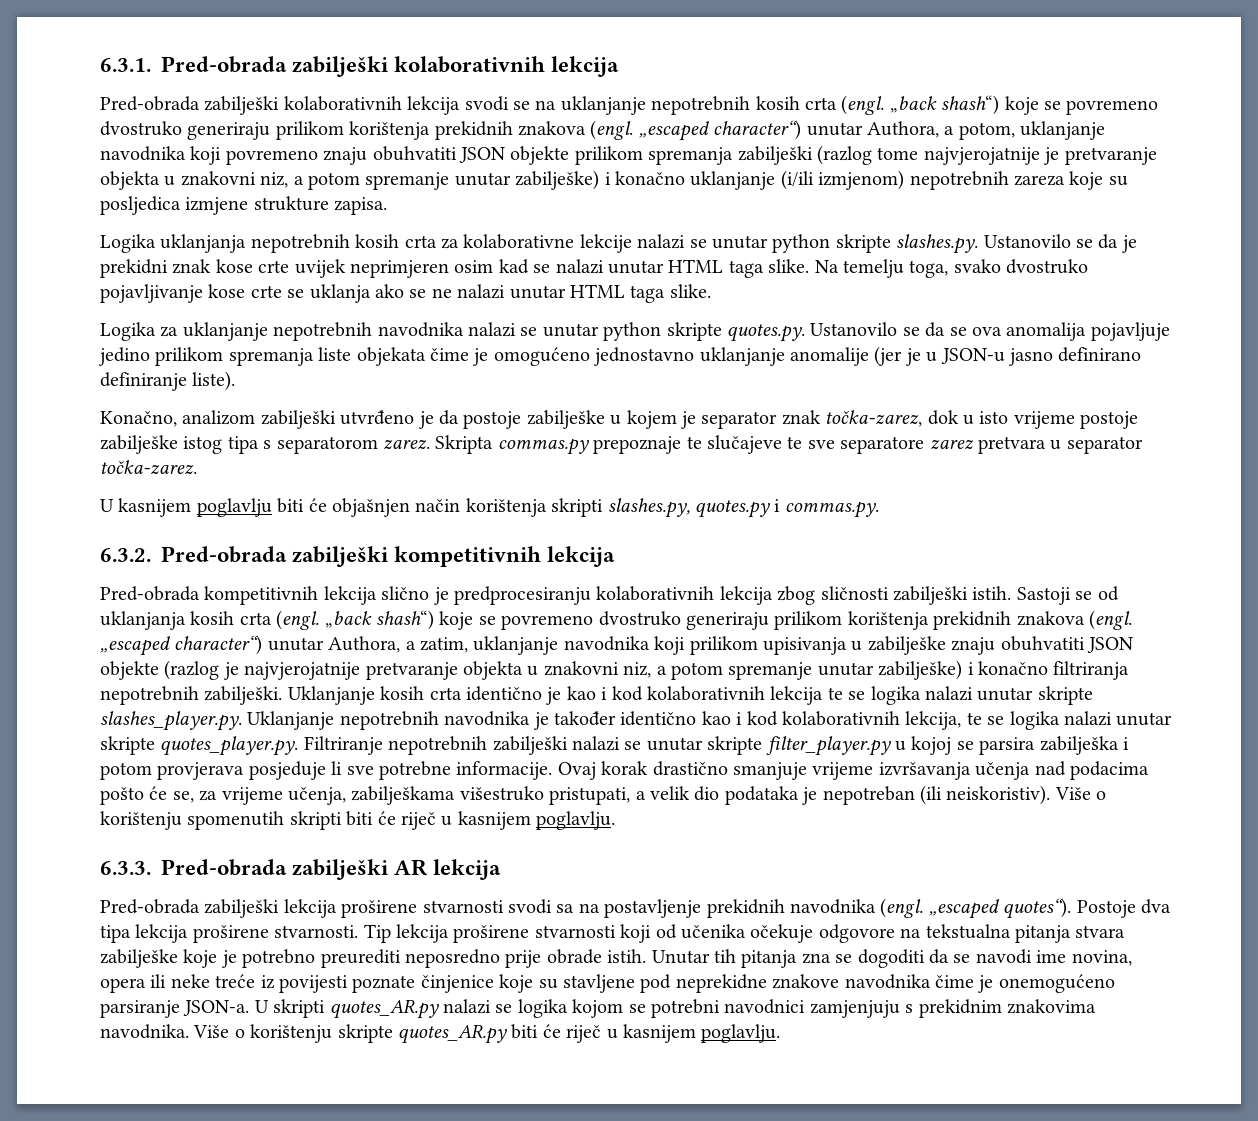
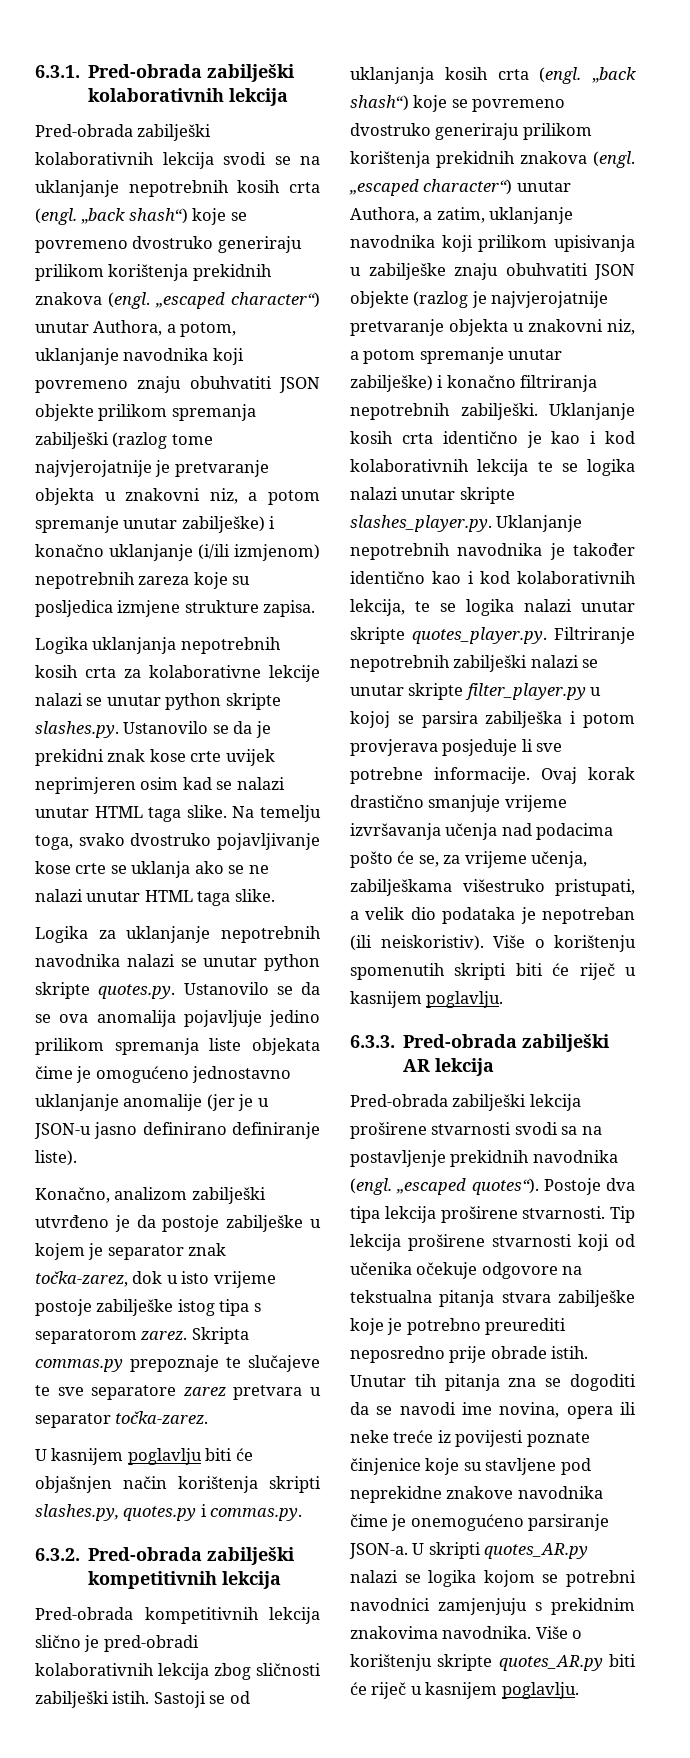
[453,586,591,605] predprocesiranju -> [103,1635,199,1652] pred-obradi

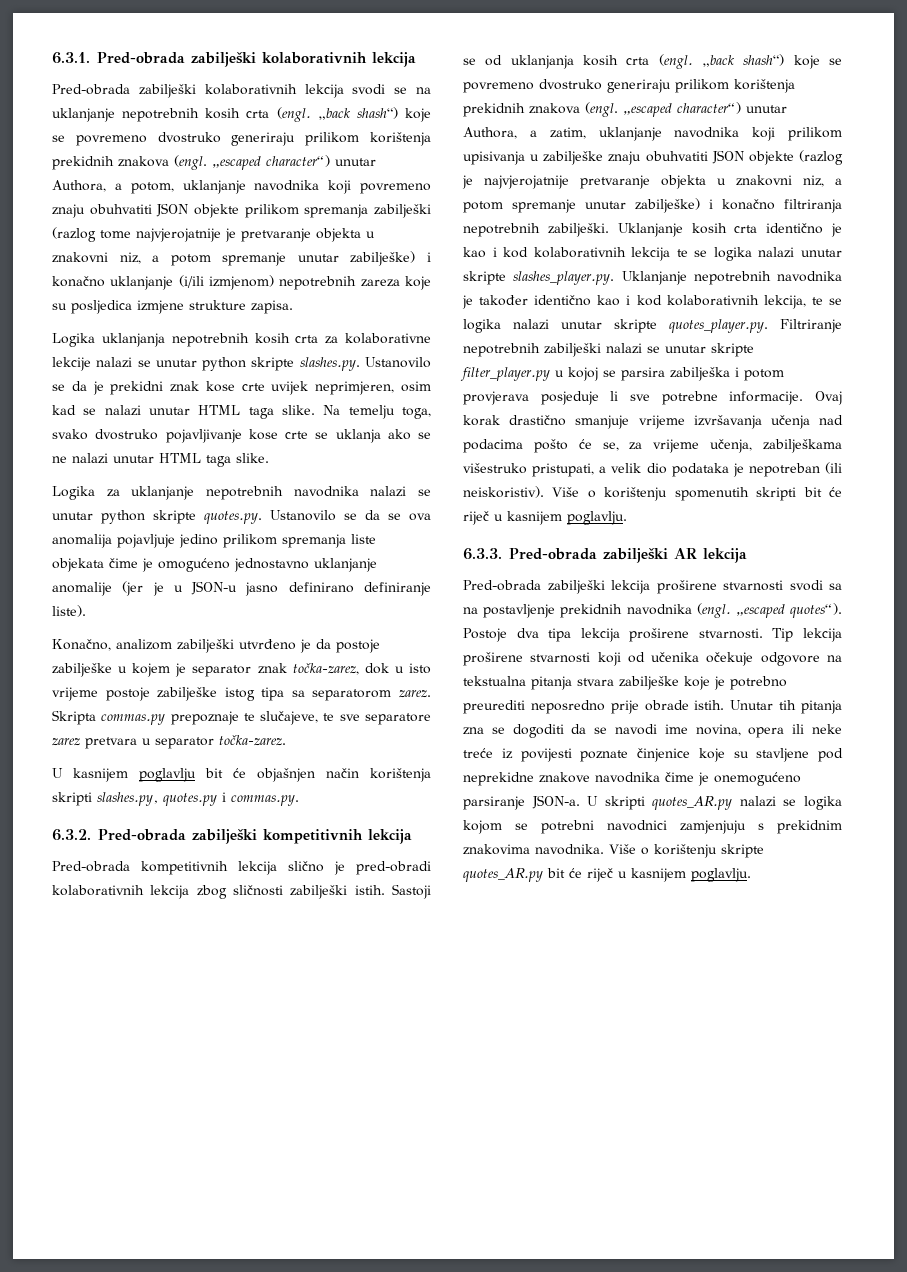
[35,777,136,794] neprimjeren -> [315,381,395,395] neprimjeren,
[253,1303,261,1312] s -> [291,690,305,697] sa
[248,1355,320,1372] slučajeve -> [260,711,319,725] slučajeve,
[205,1448,233,1461] biti -> [205,768,223,778] bit
[515,963,543,976] biti -> [803,487,822,497] bit
[609,1654,636,1667] biti -> [547,868,565,878] bit

